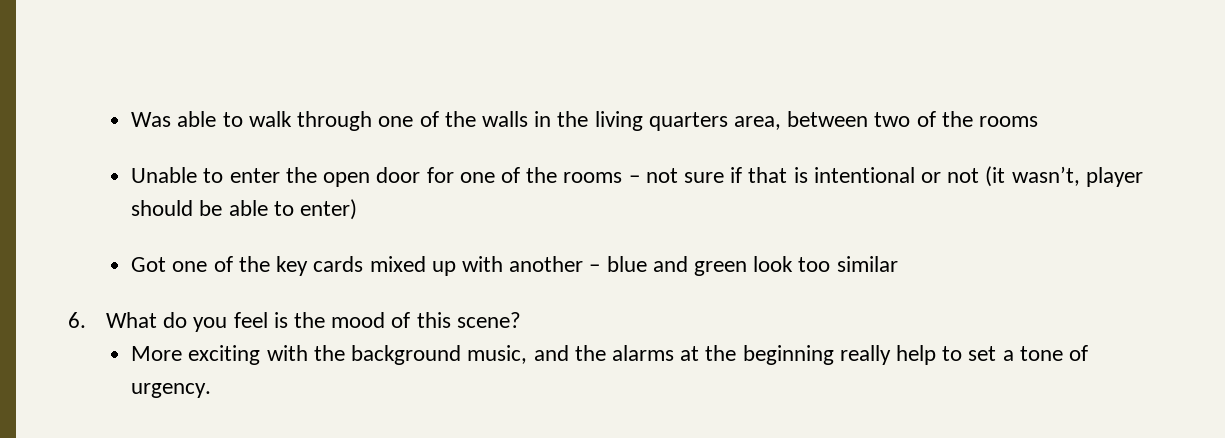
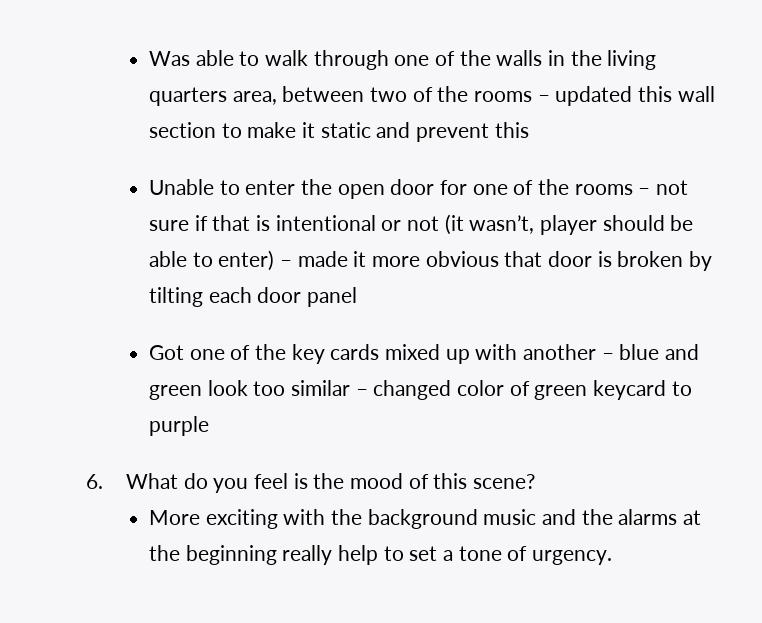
(1039, 121) none -> [537,86,715,106] [148,122,529,142] – updated this wall section to make it static and prevent this
(358, 209) none -> [279,251,712,271] [148,287,357,307] – made it more obvious that door is broken by tilting each door panel
(898, 264) none -> [355,380,692,400] [148,416,209,436] – changed color of green keycard to purple
[467,345,528,364] music, -> [483,509,537,525] music

